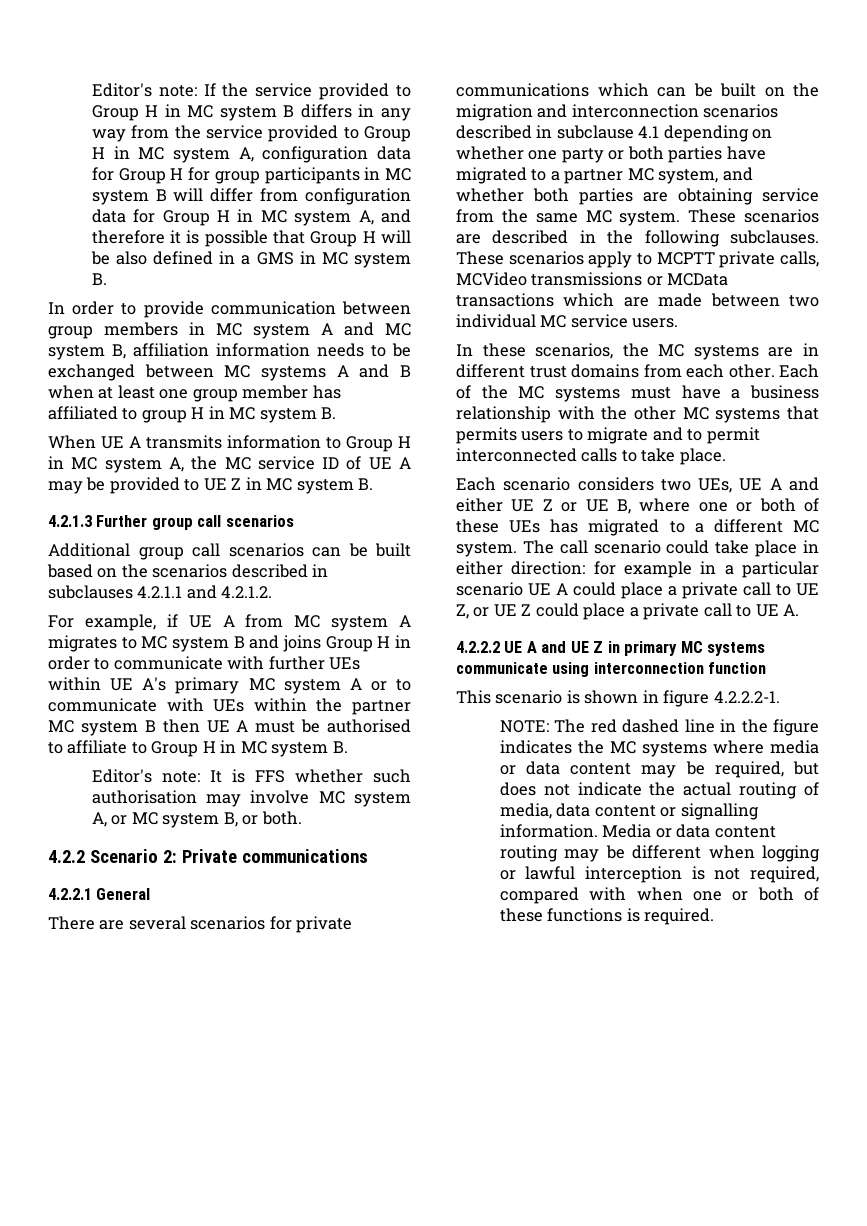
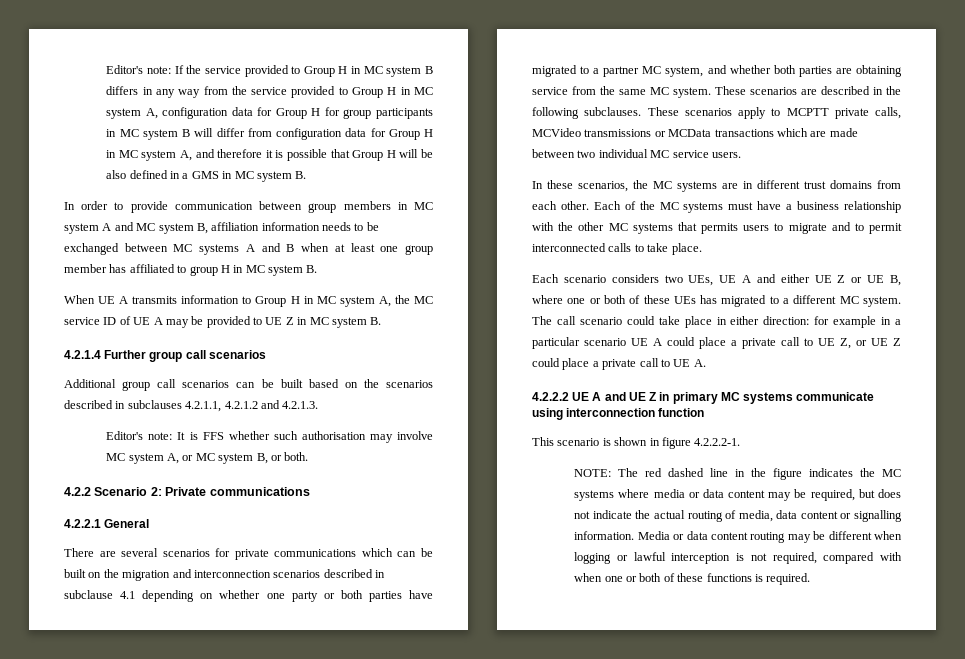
[48,515,92,527] 4.2.1.3 -> [64,350,101,359] 4.2.1.4
[137,585,273,599] [48,614,411,631] [48,635,412,652] [48,656,361,670] [48,677,411,694] [48,698,412,715] [48,719,411,736] [48,740,348,757] 4.2.1.1 and 4.2.1.2. // For example, if UE A from MC system A migrates to MC system B and joins Group H in order to communicate with further UEs within UE A's primary MC system A or to communicate with UEs within the partner MC system B then UE A must be authorised to affiliate to Group H in MC system B. -> [185,400,319,412] 4.2.1.1, 4.2.1.2 and 4.2.1.3.

